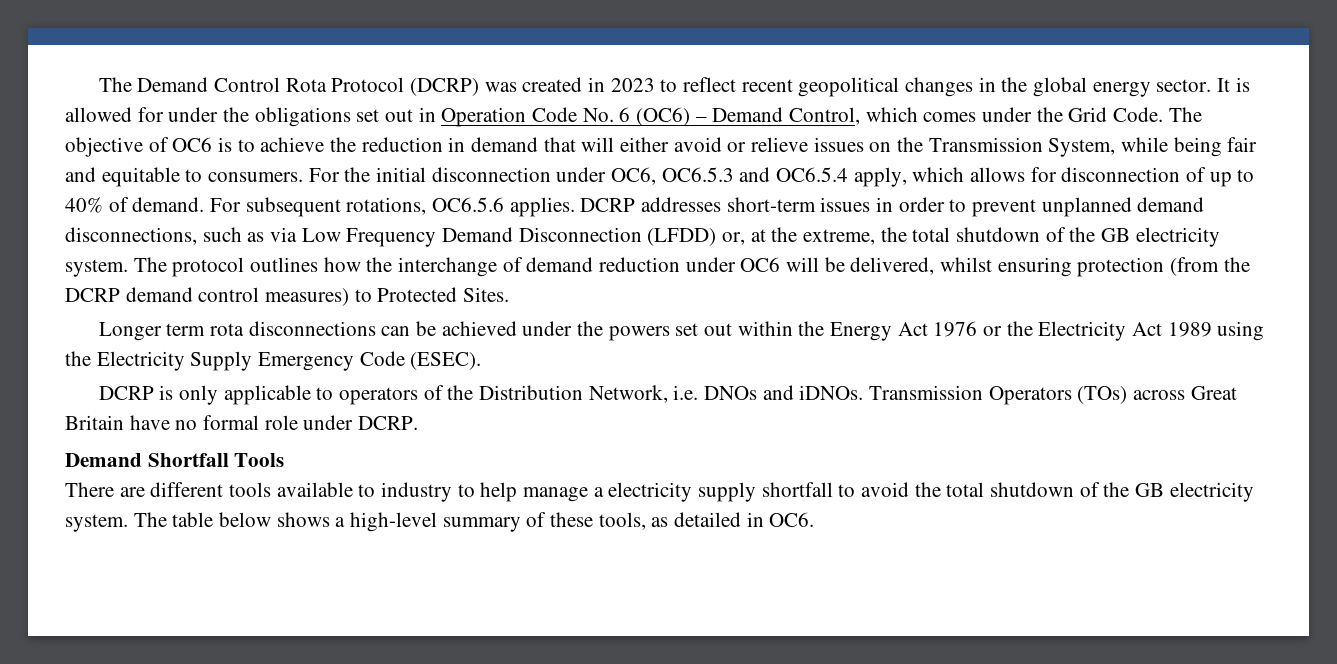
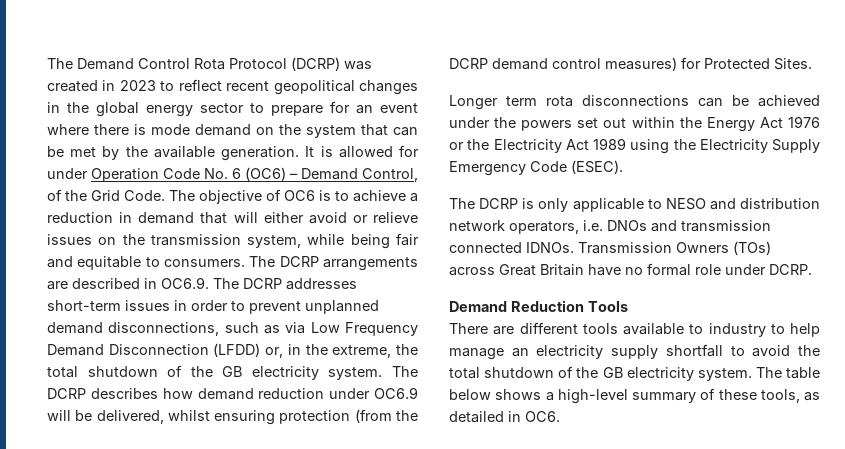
[1156,79,1212,92] sector. -> [200,101,418,116] [47,124,418,138] [47,146,300,161] sector to prepare for an event where there is mode demand on the system that can be met by the available generation.
[223,107,436,127] the obligations set out in -> (88, 173) none
[865,107,1033,122] which comes under -> [47,189,62,201] of
[330,137,357,152] the -> [410,193,418,202] a
[928,137,1116,157] Transmission System, -> [150,234,302,248] transmission system,
[308,167,1255,187] [65,197,575,217] For the initial disconnection under OC6, OC6.5.3 and OC6.5.4 apply, which allows for disconnection of up to 40% of demand. For subsequent rotations, OC6.5.6 applies. -> [249,256,418,271] [47,277,239,290] The DCRP arrangements are described in OC6.9. The
[750,229,766,242] at -> [287,344,301,355] in
[172,257,523,277] protocol outlines how the interchange of -> [47,388,193,399] DCRP describes how
[740,257,781,272] OC6 -> [374,387,418,399] OC6.9
[354,289,372,302] to -> [681,57,701,69] for
(482, 361) none -> [449,198,475,209] The
[339,385,1072,405] operators of the Distribution Network, i.e. DNOs and iDNOs. Transmission Operators -> [665,198,820,210] [449,220,771,234] [449,242,729,254] NESO and distribution network operators, i.e. DNOs and transmission connected IDNOs. Transmission Owners
[147,453,229,467] Shortfall -> [511,300,584,312] Reduction
[593,487,604,497] a -> [511,348,529,357] an

